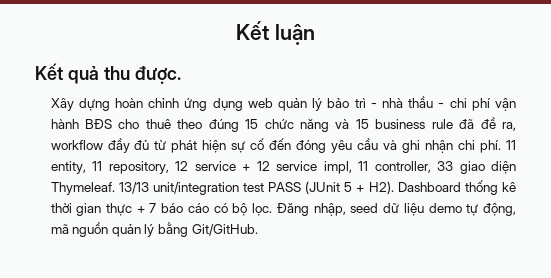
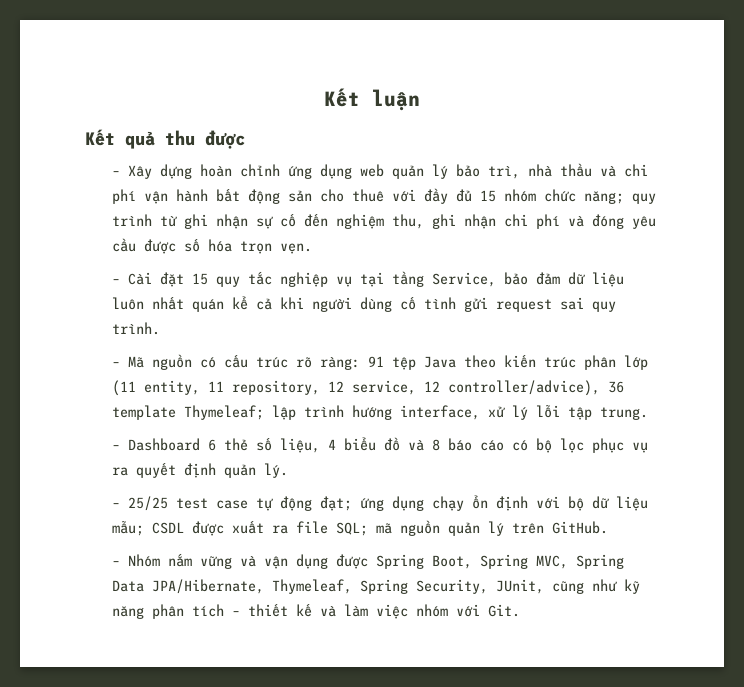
[134,66,181,84] được. // -> [205,130,245,149] [111,171,120,176] được // –
[354,98,377,108] trì - -> [487,166,520,179] trì,
[438,103,445,108] - -> [599,166,616,177] và
[84,117,517,132] [50,138,516,153] [50,161,517,174] [50,180,516,195] [50,203,516,216] [50,222,258,237] BĐS cho thuê theo đúng 15 chức năng và 15 business rule đã đề ra, workflow đầy đủ từ phát hiện sự cố đến đóng yêu cầu và ghi nhận chi phí. 11 entity, 11 repository, 12 service + 12 service impl, 11 controller, 33 giao diện Thymeleaf. 13/13 unit/integration test PASS (JUnit 5 + H2). Dashboard thống kê thời gian thực + 7 báo cáo có bộ lọc. Đăng nhập, seed dữ liệu demo tự động, mã nguồn quản lý bằng Git/GitHub. -> [215,188,656,204] [111,214,656,229] [111,238,312,254] [111,271,624,287] [111,296,616,312] [111,322,160,335] [111,354,648,370] [111,380,624,396] [111,404,648,420] [111,437,648,453] [111,463,288,478] [111,495,648,511] [111,520,608,536] [111,553,624,569] [111,579,640,594] [111,604,520,619] bất động sản cho thuê với đầy đủ 15 nhóm chức năng; quy trình từ ghi nhận sự cố đến nghiệm thu, ghi nhận chi phí và đóng yêu cầu được số hóa trọn vẹn. // – Cài đặt 15 quy tắc nghiệp vụ tại tầng Service, bảo đảm dữ liệu luôn nhất quán kể cả khi người dùng cố tình gửi request sai quy trình. // – Mã nguồn có cấu trúc rõ ràng: 91 tệp Java theo kiến trúc phân lớp (11 entity, 11 repository, 12 service, 12 controller/advice), 36 template Thymeleaf; lập trình hướng interface, xử lý lỗi tập trung. // – Dashboard 6 thẻ số liệu, 4 biểu đồ và 8 báo cáo có bộ lọc phục vụ ra quyết định quản lý. // – 25/25 test case tự động đạt; ứng dụng chạy ổn định với bộ dữ liệu mẫu; CSDL được xuất ra file SQL; mã nguồn quản lý trên GitHub. // – Nhóm nắm vững và vận dụng được Spring Boot, Spring MVC, Spring Data JPA/Hibernate, Thymeleaf, Spring Security, JUnit, cũng như kỹ năng phân tích – thiết kế và làm việc nhóm với Git.

